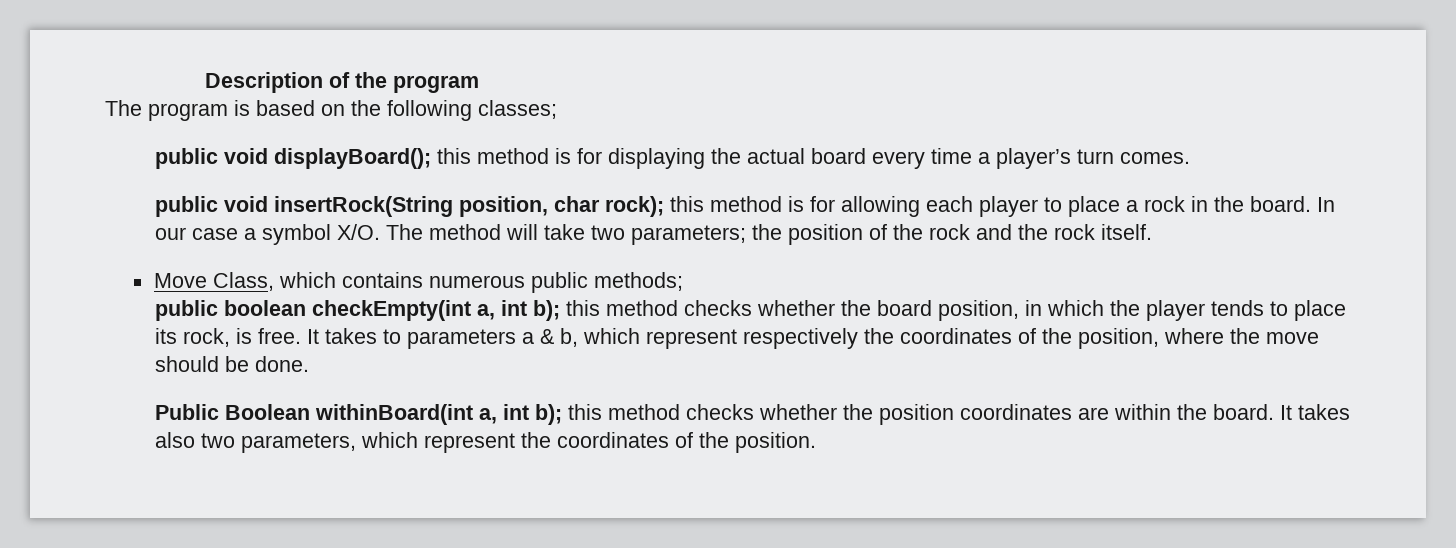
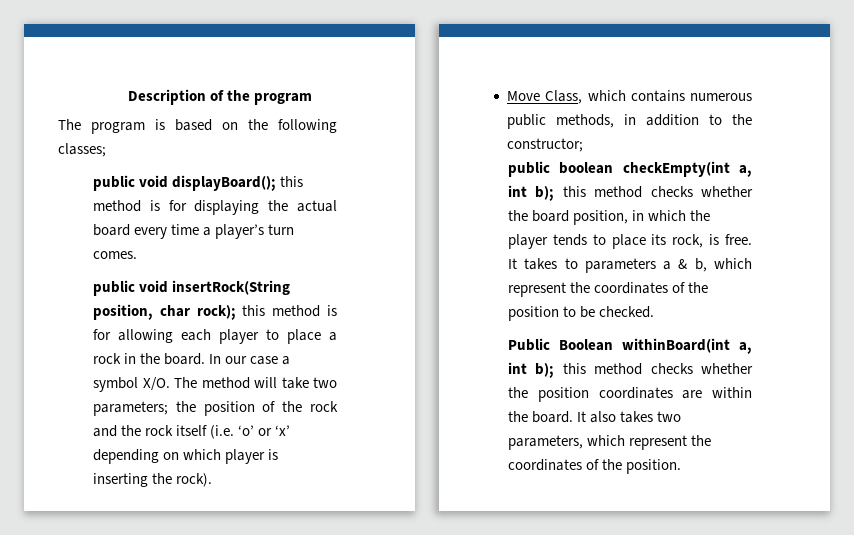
[1100,224,1152,240] itself. -> [176,425,291,439] [93,449,279,464] [93,473,213,487] itself (i.e. ‘o’ or ‘x’ depending on which player is inserting the rock).
[593,272,683,291] methods; -> [556,114,752,128] [507,138,584,152] methods, in addition to the constructor;
[742,328,1319,349] [154,356,309,372] respectively the coordinates of the position, where the move should be done. -> [570,282,709,294] [508,306,655,321] the coordinates of the position to be checked.
[1297,404,1350,420] [154,432,195,448] takes also -> [590,411,654,423] also takes

